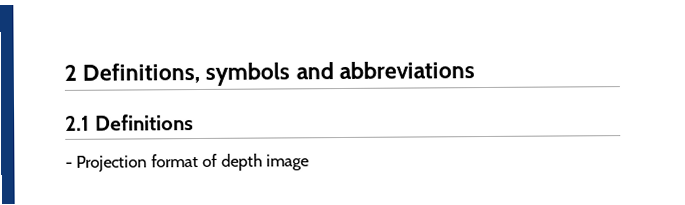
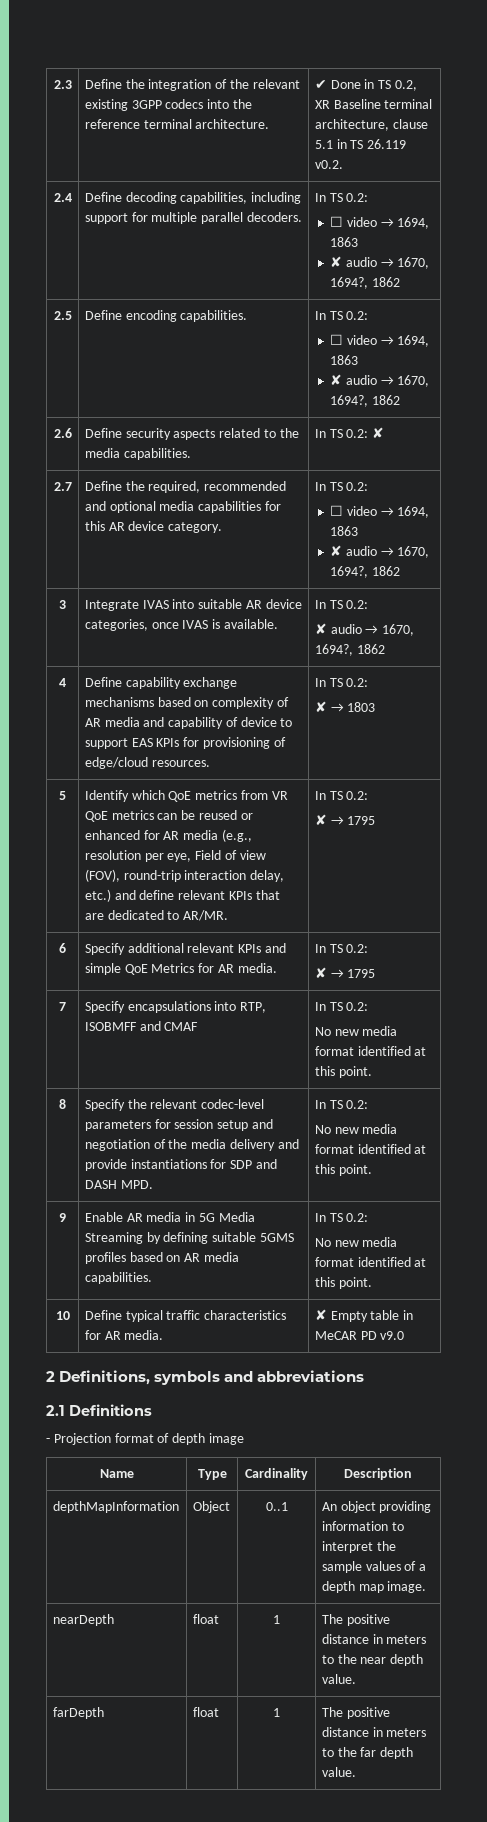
(64, 72) none -> [53,80,72,89] [84,79,300,91] [84,99,252,111] [84,119,270,129] [314,79,417,91] [314,99,433,109] [314,119,428,131] [314,139,407,149] [314,160,343,169] [53,193,72,202] [84,192,302,204] [84,212,302,224] [314,193,369,202] [330,216,430,229] [330,237,359,247] [330,256,430,269] [330,277,400,289] [53,311,72,320] [84,310,248,322] [314,311,369,320] [330,334,430,347] [330,355,359,365] [330,374,430,387] [330,395,400,407] [53,428,72,438] [84,428,299,440] [84,448,191,460] [314,427,385,438] [53,482,72,491] [84,481,287,493] [84,501,281,513] [84,521,223,533] [314,482,369,491] [330,505,430,518] [330,526,359,536] [330,545,430,558] [330,566,400,578] [59,600,66,609] [84,599,302,611] [84,619,278,631] [314,600,369,609] [314,623,415,636] [314,644,385,656] [59,678,66,687] [84,677,238,689] [84,697,289,709] [84,717,293,729] [84,737,286,749] [84,757,210,769] [314,678,369,687] [314,701,376,712] [59,791,66,800] [84,790,288,802] [84,810,253,822] [84,829,252,842] [84,850,266,862] [84,869,285,882] [84,889,280,902] [84,910,229,921] [314,791,369,800] [314,814,376,825] [59,943,66,953] [84,943,286,955] [84,963,277,975] [314,944,369,953] [314,967,376,978] [59,1002,66,1011] [84,1001,267,1013] [84,1021,199,1031] [314,1002,369,1011] [314,1026,398,1036] [314,1046,427,1056] [314,1066,372,1078] [59,1099,66,1109] [84,1099,265,1111] [84,1119,273,1131] [84,1139,299,1151] [84,1159,277,1171] [84,1180,153,1189] [314,1100,369,1109] [314,1124,398,1134] [314,1144,427,1154] [314,1164,372,1176] [59,1213,66,1222] [84,1212,255,1222] [84,1232,294,1244] [84,1252,239,1264] [84,1272,152,1284] [314,1213,369,1222] [314,1237,398,1247] [314,1257,427,1267] [314,1277,372,1289] [55,1311,70,1320] [84,1310,287,1322] [84,1330,164,1340] [314,1309,414,1322] [314,1331,405,1340] 2.3 | Define the integration of the relevant existing 3GPP codecs into the reference terminal architecture. | ✔ Done in TS 0.2, XR Baseline terminal architecture, clause 5.1 in TS 26.119 v0.2. // 2.4 | Define decoding capabilities, including support for multiple parallel decoders. | In TS 0.2: // ☐ video → 1694, 1863 // ✘ audio → 1670, 1694?, 1862 // 2.5 | Define encoding capabilities. | In TS 0.2: // ☐ video → 1694, 1863 // ✘ audio → 1670, 1694?, 1862 // 2.6 | Define security aspects related to the media capabilities. | In TS 0.2: ✘ // 2.7 | Define the required, recommended and optional media capabilities for this AR device category. | In TS 0.2: // ☐ video → 1694, 1863 // ✘ audio → 1670, 1694?, 1862 // 3 | Integrate IVAS into suitable AR device categories, once IVAS is available. | In TS 0.2: // ✘ audio → 1670, 1694?, 1862 // 4 | Define capability exchange mechanisms based on complexity of AR media and capability of device to support EAS KPIs for provisioning of edge/cloud resources. | In TS 0.2: // ✘ → 1803 // 5 | Identify which QoE metrics from VR QoE metrics can be reused or enhanced for AR media (e.g., resolution per eye, Field of view (FOV), round-trip interaction delay, etc.) and define relevant KPIs that are dedicated to AR/MR. | In TS 0.2: // ✘ → 1795 // 6 | Specify additional relevant KPIs and simple QoE Metrics for AR media. | In TS 0.2: // ✘ → 1795 // 7 | Specify encapsulations into RTP, ISOBMFF and CMAF | In TS 0.2: // No new media format identified at this point. // 8 | Specify the relevant codec-level parameters for session setup and negotiation of the media delivery and provide instantiations for SDP and DASH MPD. | In TS 0.2: // No new media format identified at this point. // 9 | Enable AR media in 5G Media Streaming by defining suitable 5GMS profiles based on AR media capabilities. | In TS 0.2: // No new media format identified at this point. // 10 | Define typical traffic characteristics for AR media. | ✘ Empty table in MeCAR PD v9.0 //
(310, 162) none -> [99,1469,134,1478] [197,1469,227,1480] [245,1468,308,1480] [344,1468,412,1480] [52,1501,179,1513] [192,1501,230,1513] [265,1502,288,1511] [321,1501,432,1513] [321,1521,404,1531] [321,1541,396,1553] [321,1561,427,1573] [321,1581,427,1593] [52,1614,114,1626] [192,1614,219,1624] [273,1615,280,1624] [321,1614,390,1626] [321,1634,427,1644] [321,1654,424,1666] [321,1674,356,1684] [52,1707,104,1719] [192,1707,219,1717] [273,1708,280,1717] [321,1707,390,1719] [321,1727,427,1737] [321,1747,414,1759] [321,1767,356,1777] // Name | Type | Cardinality | Description // depthMapInformation | Object | 0..1 | An object providing information to interpret the sample values of a depth map image. // nearDepth | float | 1 | The positive distance in meters to the near depth value. // farDepth | float | 1 | The positive distance in meters to the far depth value.

